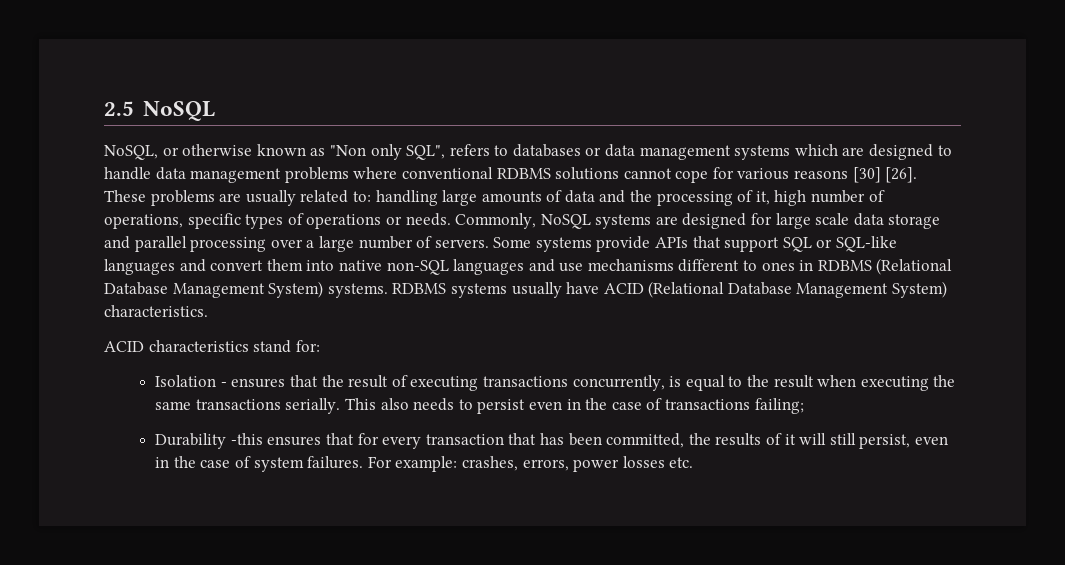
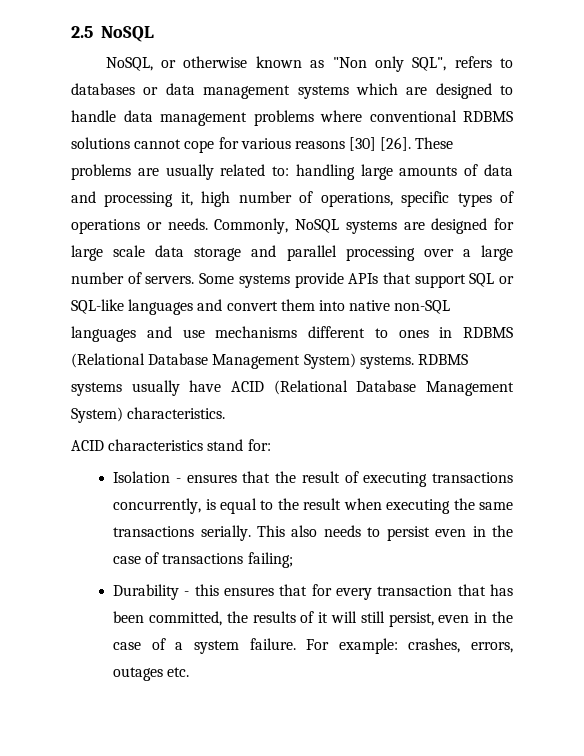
[630,190,754,206] the processing of -> [104,192,174,207] processing
[230,433,263,445] -this -> [184,584,219,596] - this
[253,456,364,472] system failures. -> [175,638,296,654] a system failure.
[573,456,665,472] power losses -> [113,667,164,681] outages

